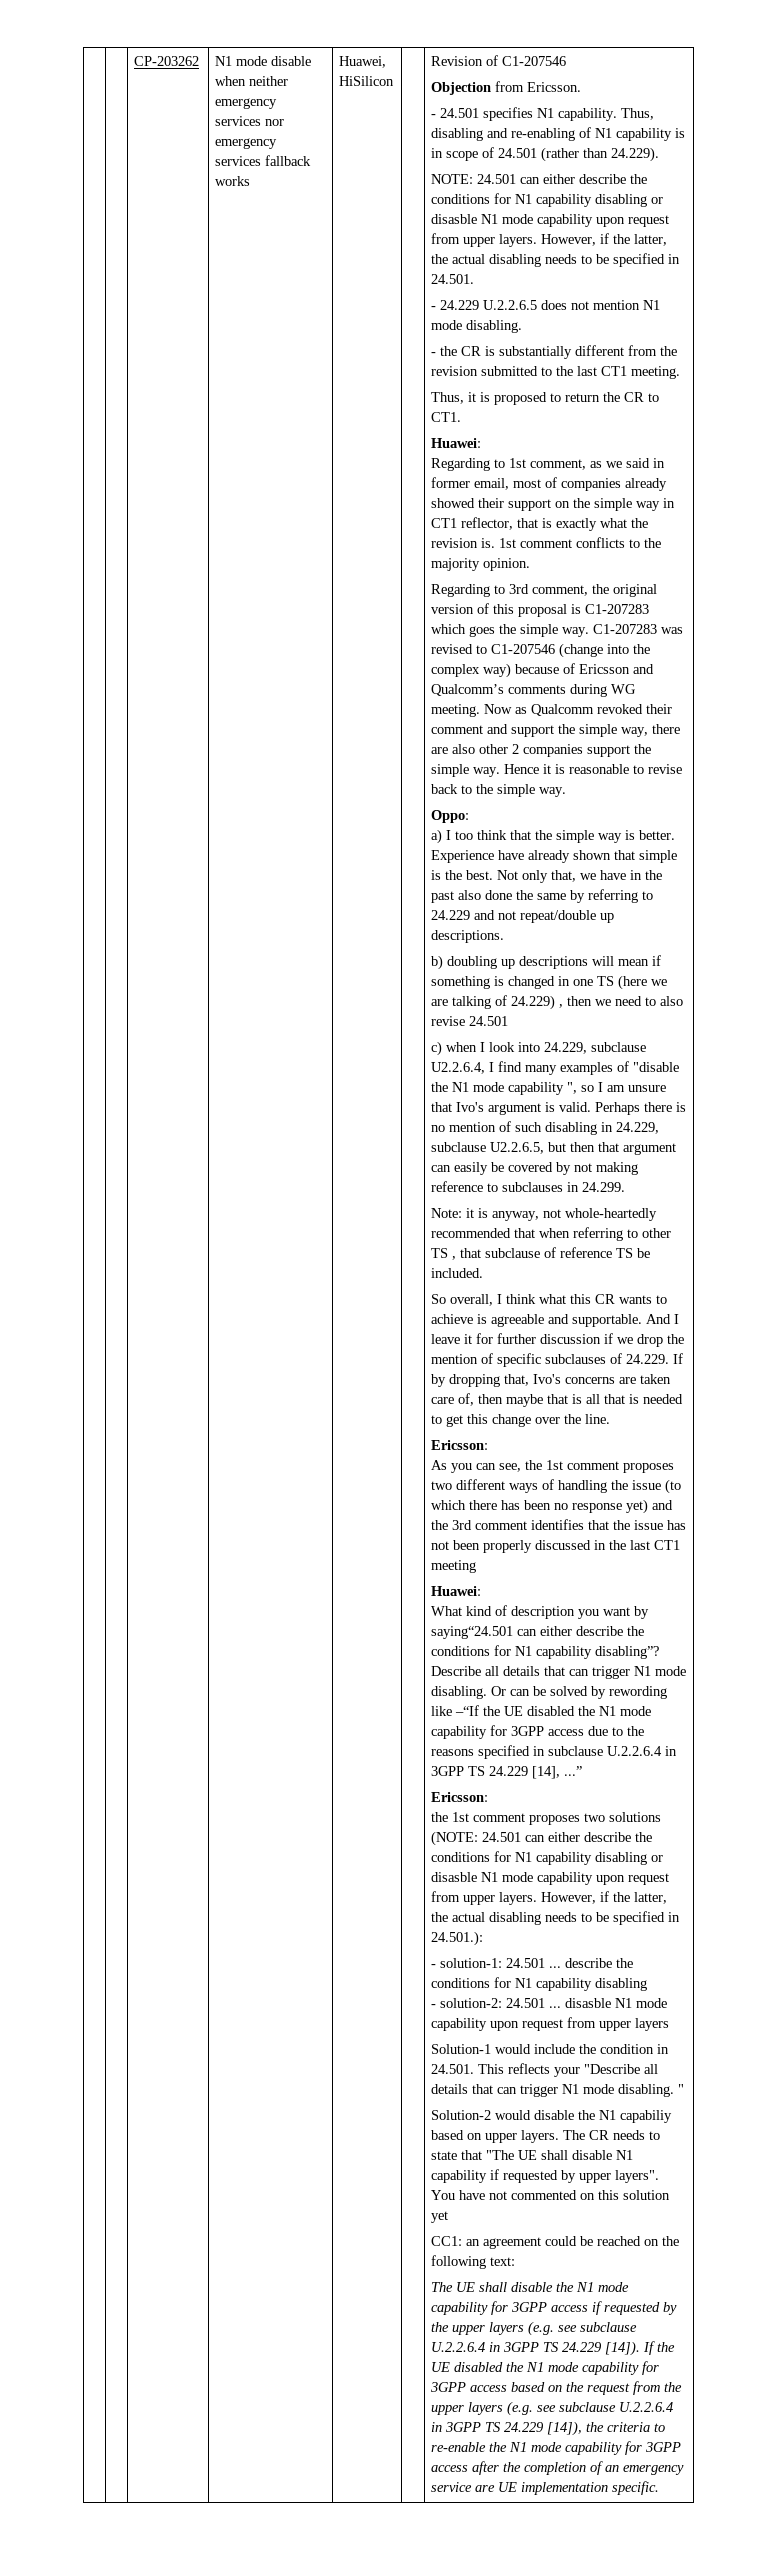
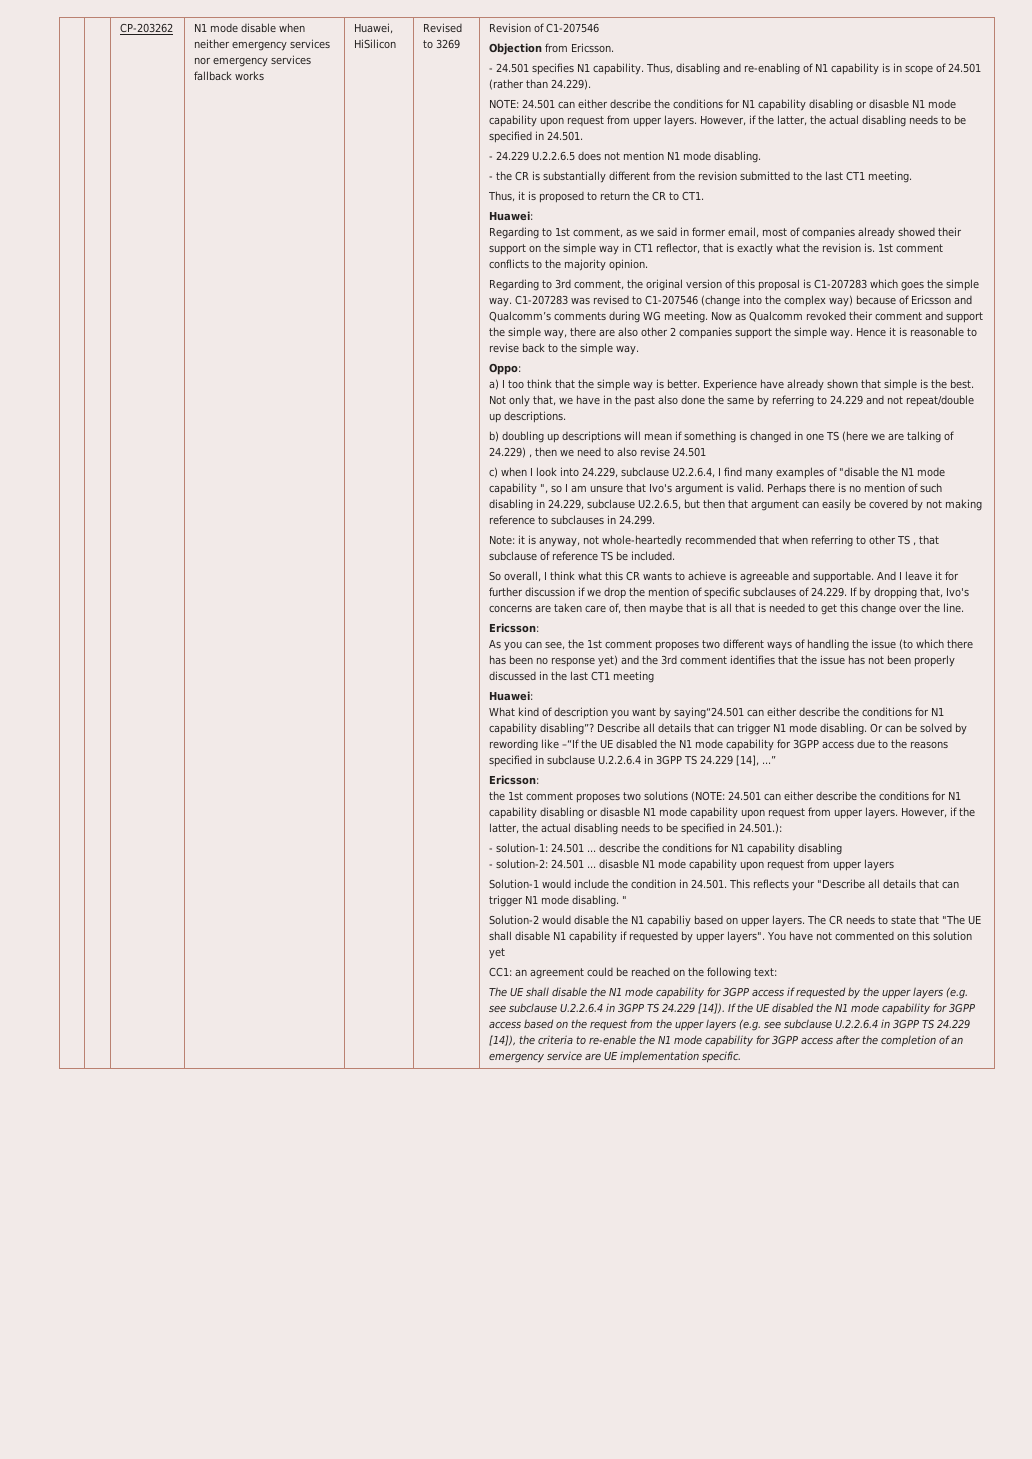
(395, 81) none -> [422,23,462,33] [422,39,460,49] Revised to 3269

